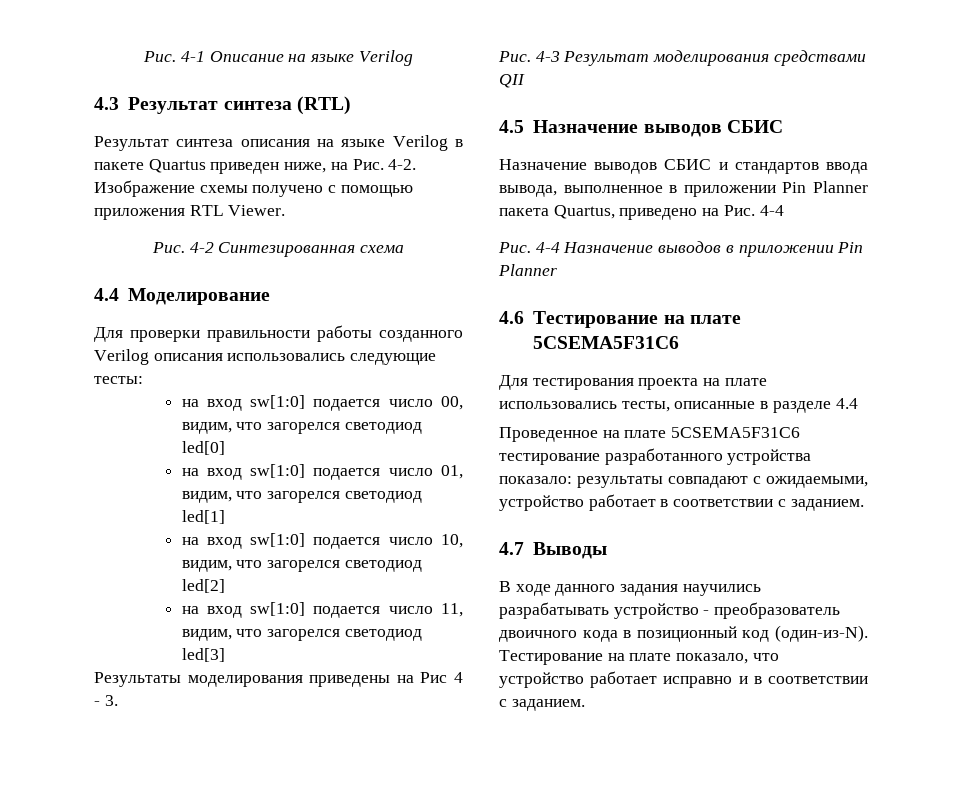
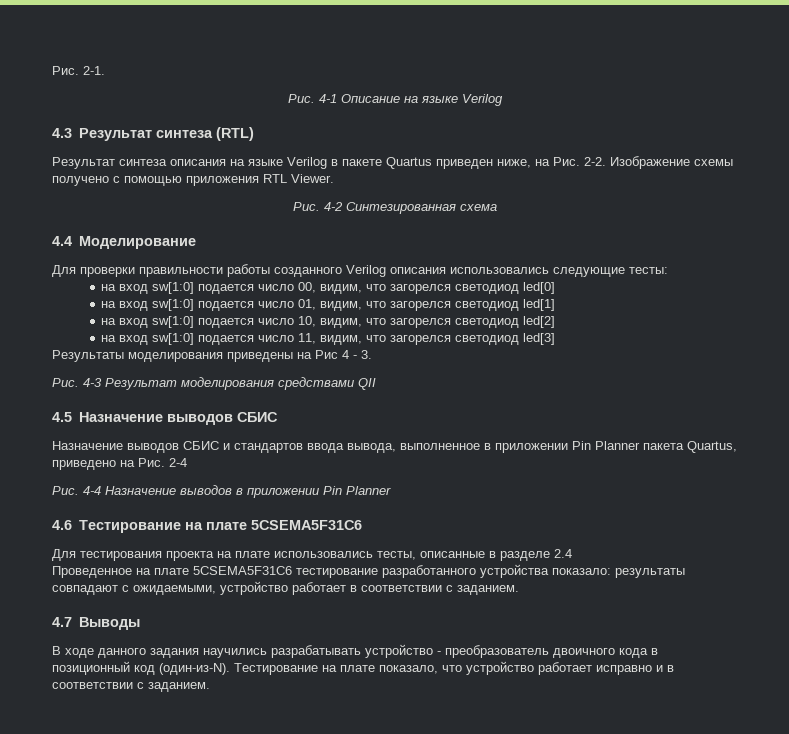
[143,51,177,62] Рис. -> [52,66,105,75] [287,94,315,103] Рис. 2-1. // Рис.
[388,159,417,170] 4-2. -> [584,157,606,166] 2-2.
[759,205,784,216] 4-4 -> [169,458,187,467] 2-4
[835,398,858,409] 4.4 -> [554,549,572,558] 2.4

